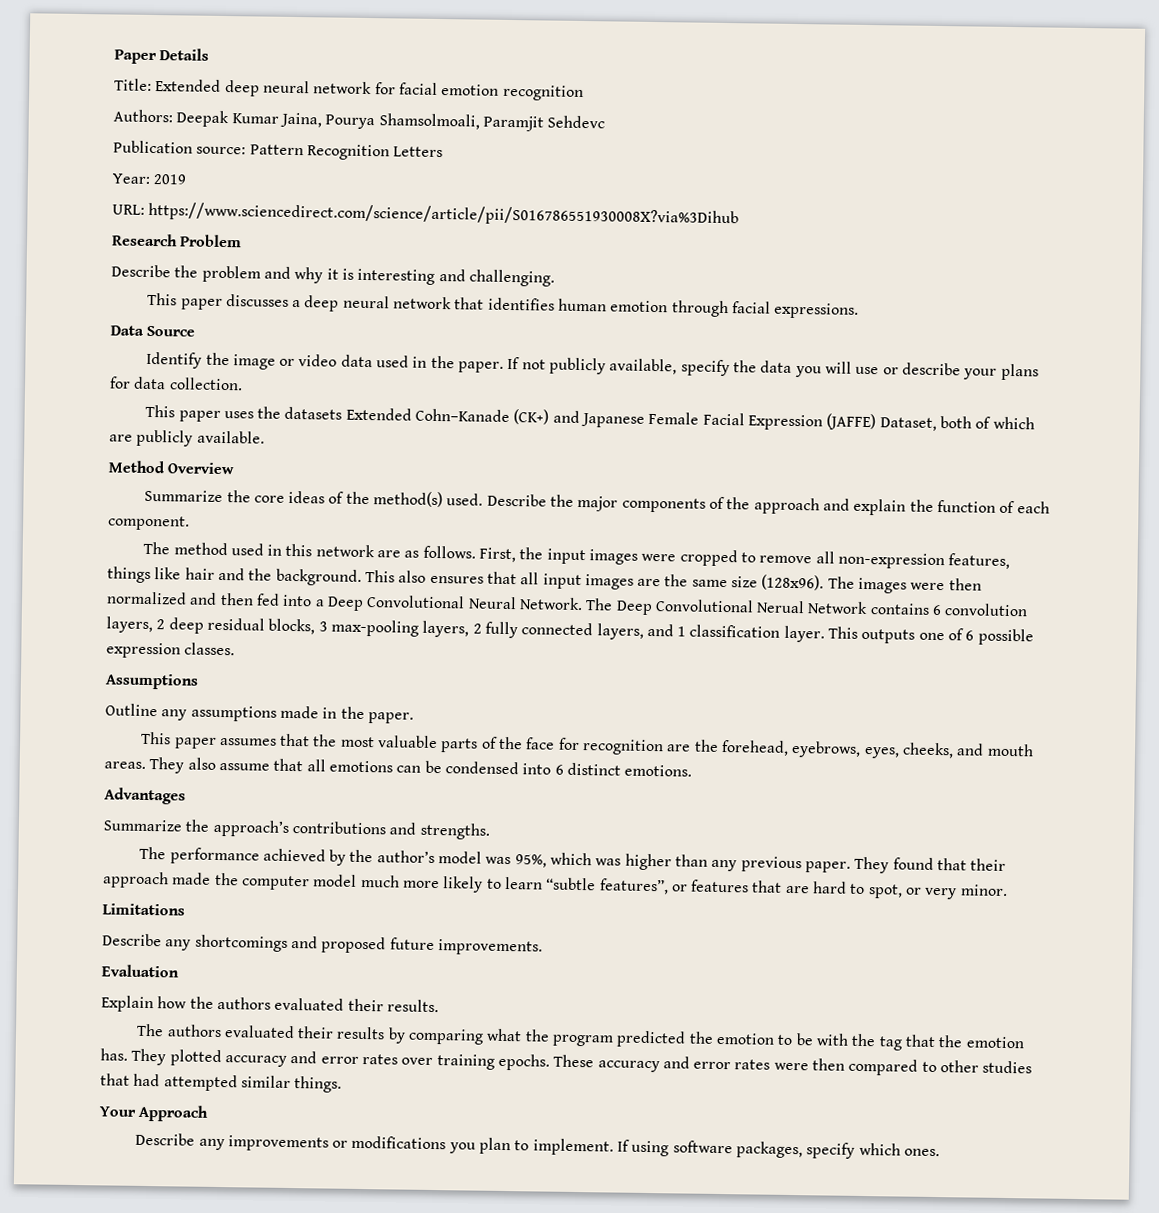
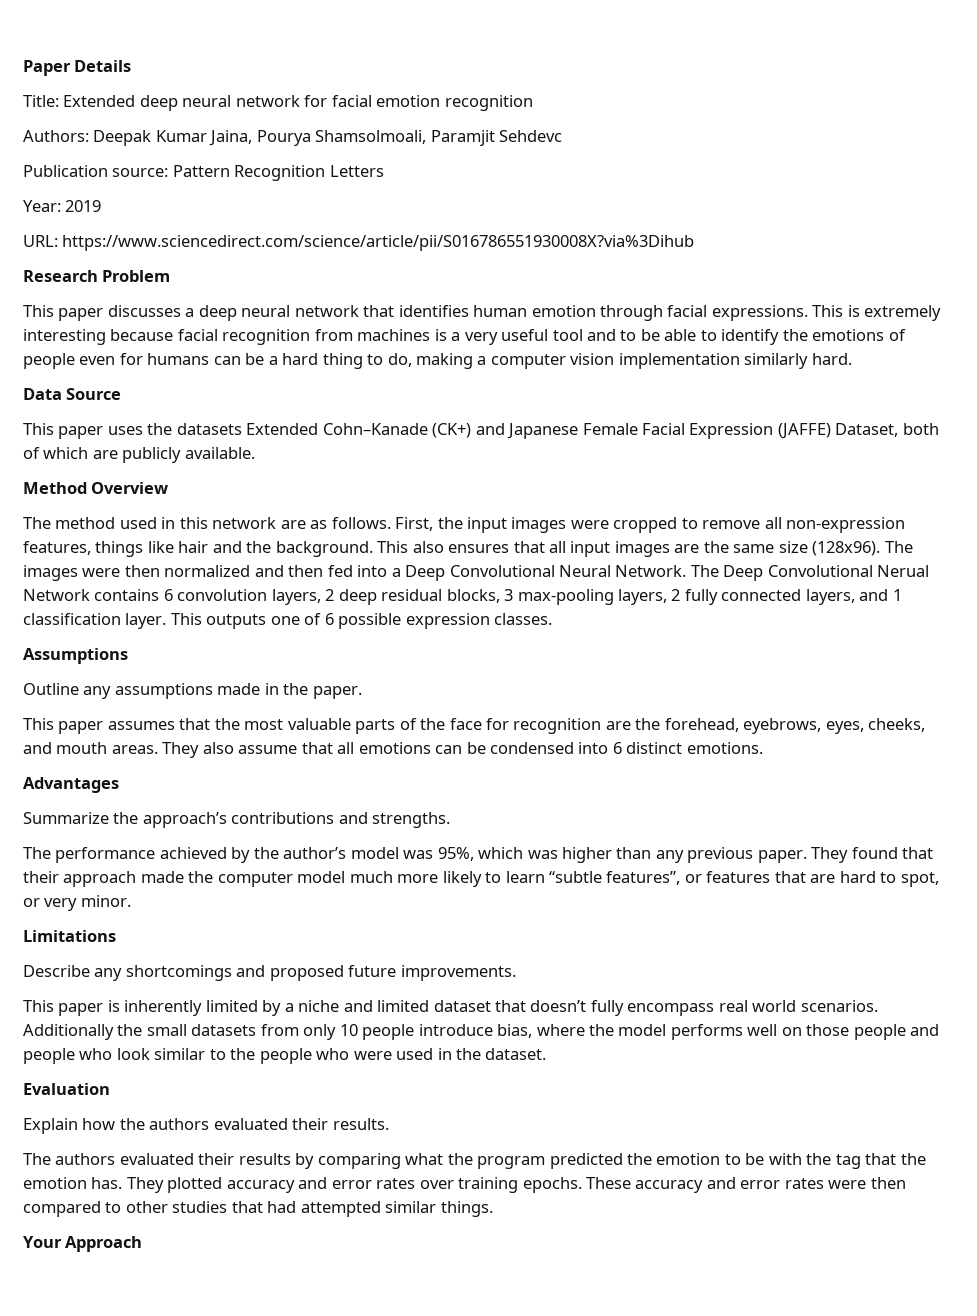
[111,264,555,287] // Describe the problem and why it is interesting and challenging. -> (171, 276) none
[110,325,196,337] [146,351,1039,381] [109,376,243,391] // Data Source // Identify the image or video data used in the paper. If not publicly available, specify the data you will use or describe your plans for data collection. -> [812,305,942,321] [23,329,906,345] [23,353,852,369] [23,388,122,400] This is extremely interesting because facial recognition from machines is a very useful tool and to be able to identify the emotions of people even for humans can be a hard thing to do, making a computer vision implementation similarly hard. // Data Source
[144,489,1050,516] [108,515,190,531] // Summarize the core ideas of the method(s) used. Describe the major components of the approach and explain the function of each component. -> (169, 488) none
(543, 947) none -> [23,1000,878,1016] [23,1024,940,1040] [23,1048,547,1064] // This paper is inherently limited by a niche and limited dataset that doesn’t fully encompass real world scenarios. Additionally the small datasets from only 10 people introduce bias, where the model performs well on those people and people who look similar to the people who were used in the dataset.
[135,1132,940,1159] // Describe any improvements or modifications you plan to implement. If using software packages, specify which ones. -> (143, 1244) none

